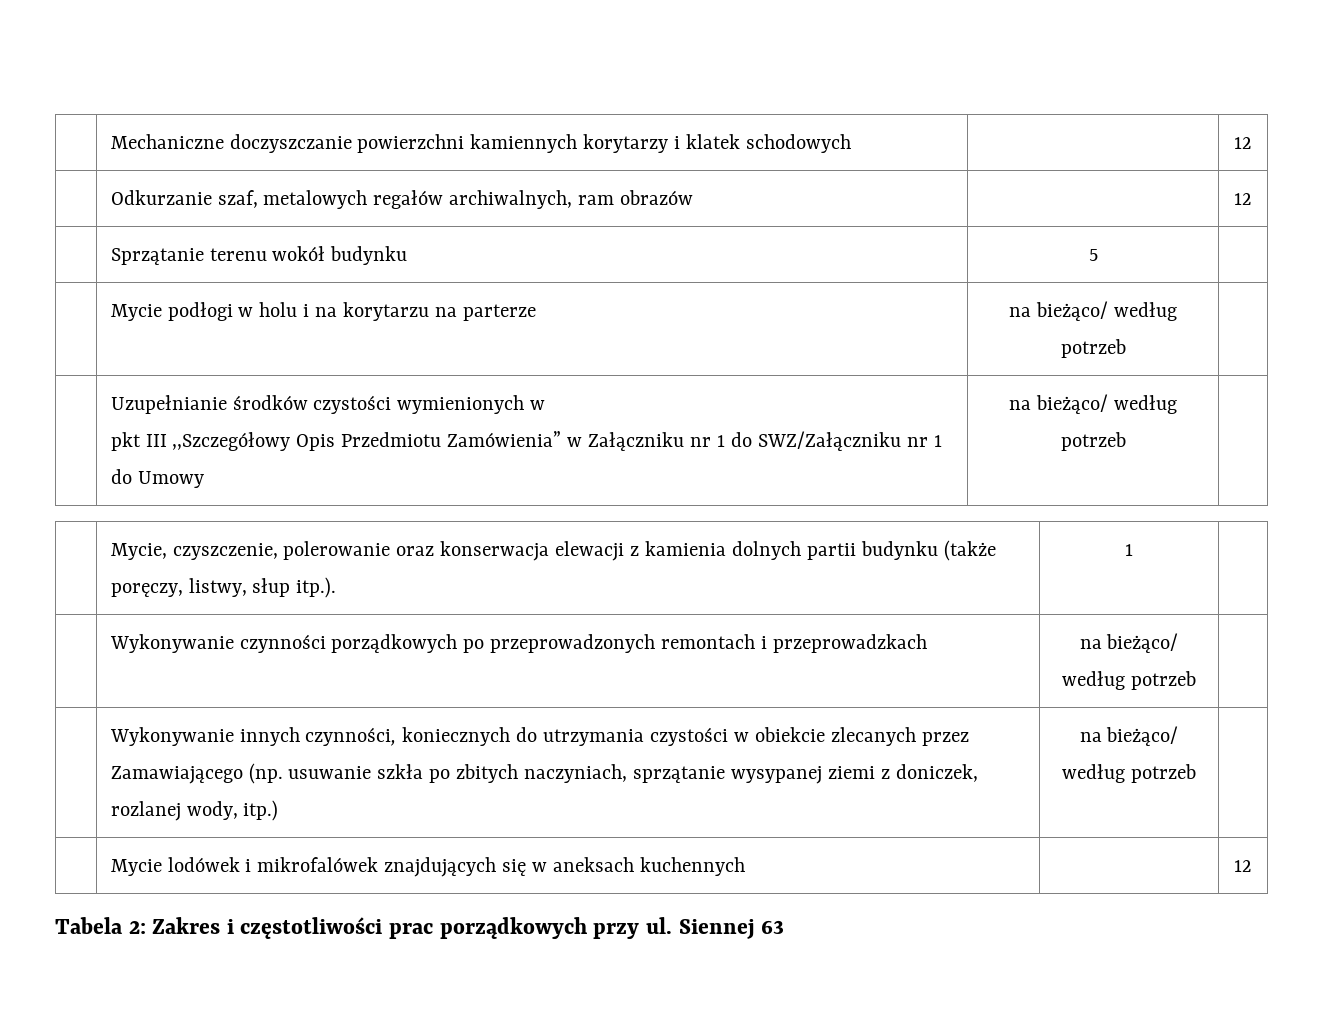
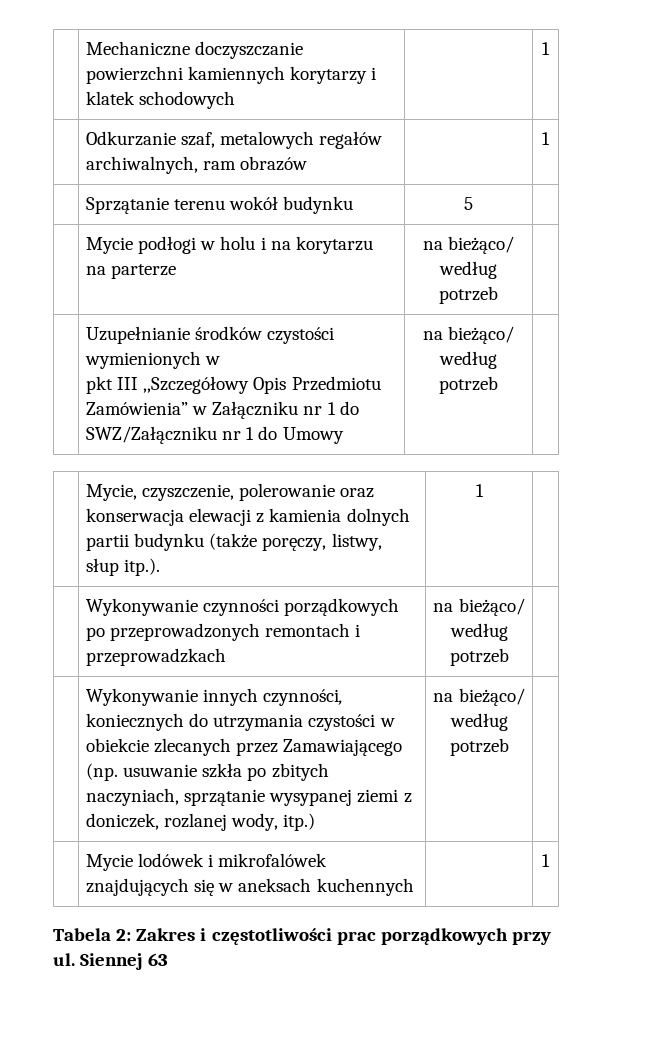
[1234,137,1252,149] 12 -> [542,42,550,55] 1
[1234,193,1252,205] 12 -> [542,132,550,145] 1
[1234,860,1252,872] 12 -> [542,854,550,867] 1

